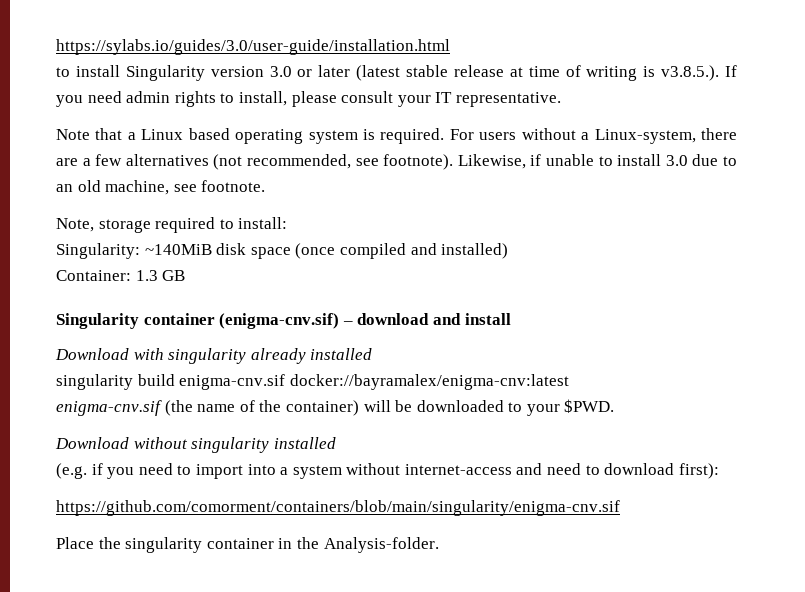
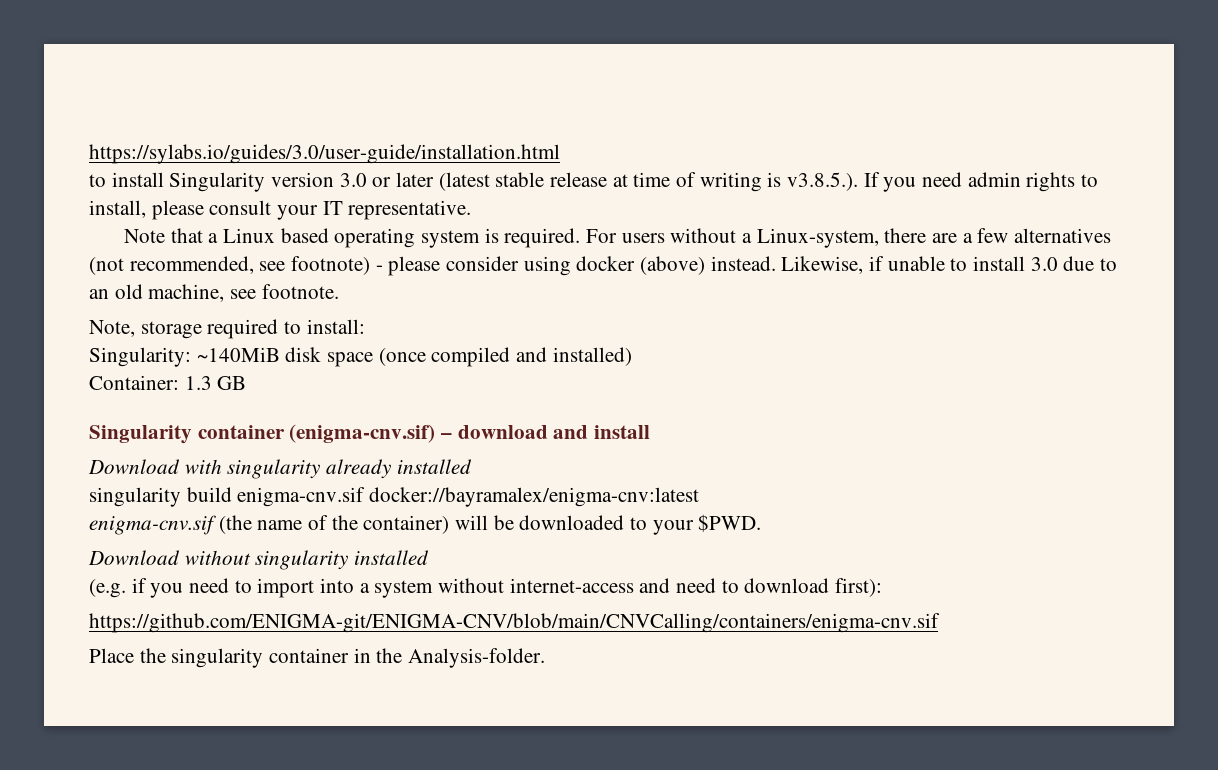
[383,154,454,170] footnote). -> [291,256,776,276] footnote) - please consider using docker (above) instead.
[56,500,620,516] https://github.com/comorment/containers/blob/main/singularity/enigma-cnv.sif -> [89,613,940,633] https://github.com/ENIGMA-git/ENIGMA-CNV/blob/main/CNVCalling/containers/enigma-cnv.sif

